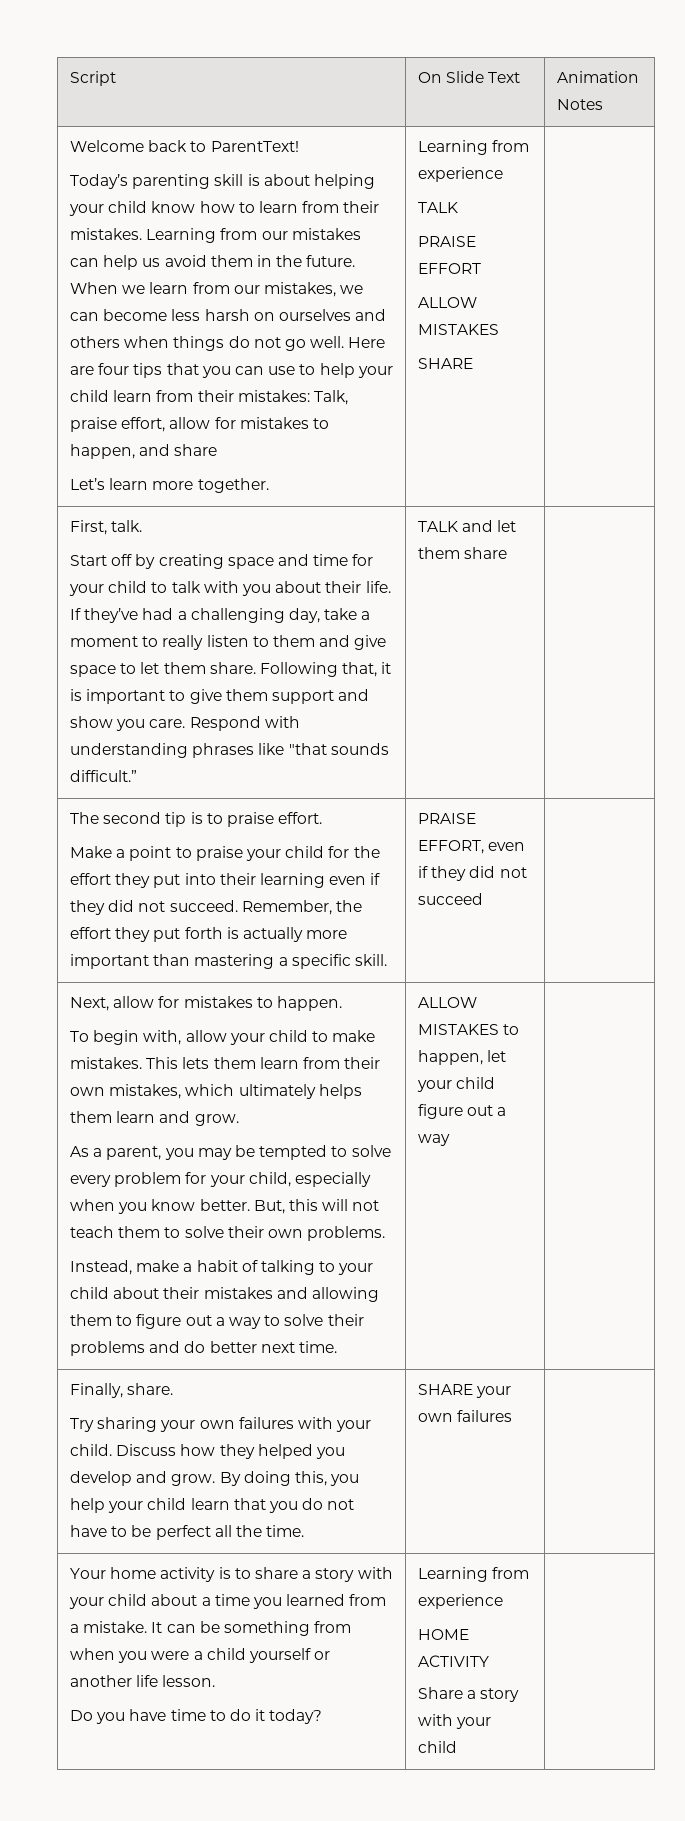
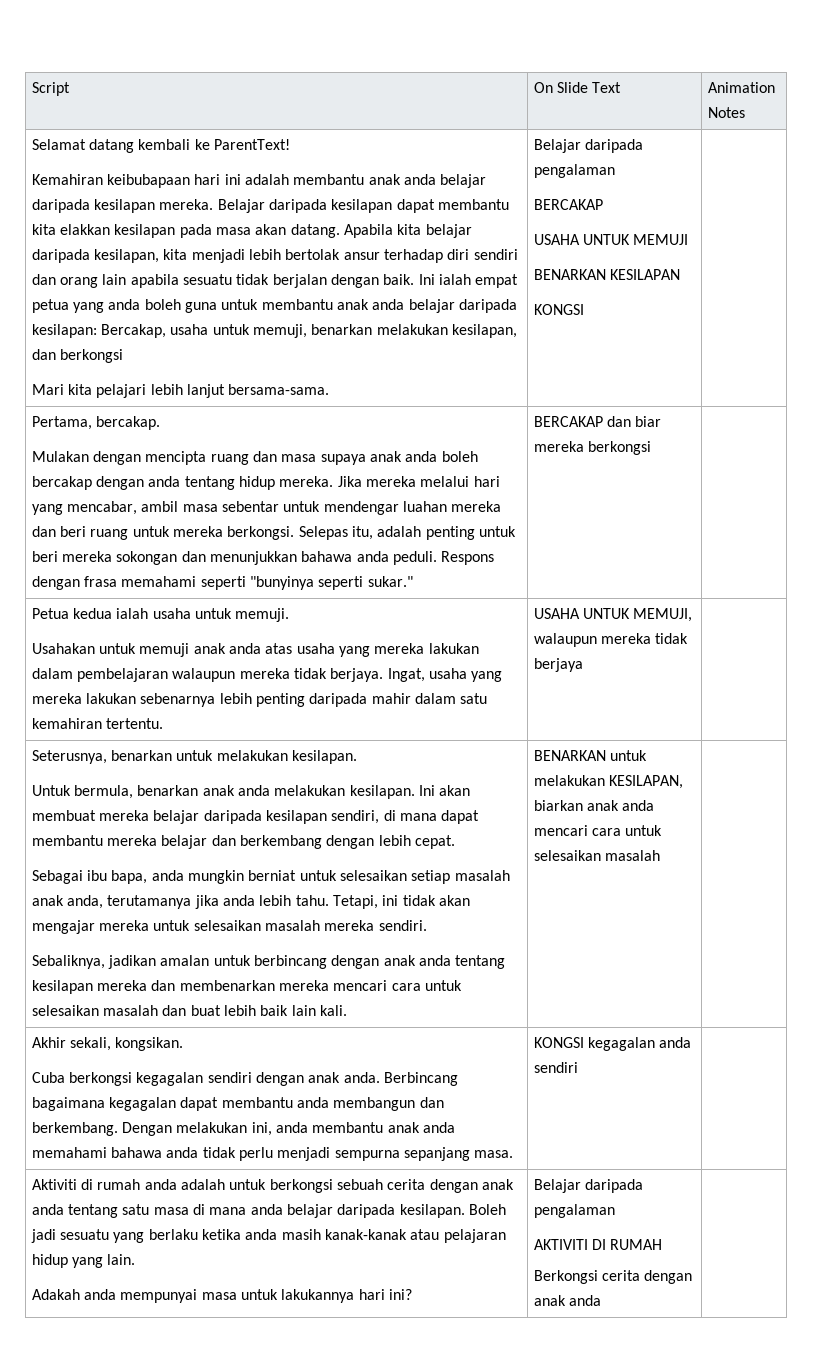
[70,140,299,152] [70,174,375,189] [69,201,380,216] [70,228,361,243] [70,255,356,270] [70,282,364,297] [70,309,387,321] [70,336,386,351] [70,363,393,378] [70,390,348,405] [70,417,329,432] [70,444,218,459] [70,478,269,493] [418,140,530,155] [418,167,504,182] [418,202,459,213] [418,236,477,247] [418,263,482,274] [418,297,478,308] [418,324,500,335] [418,358,474,369] [70,520,143,535] [70,554,374,569] [69,581,391,596] [70,608,371,623] [70,635,387,650] [70,662,392,677] [70,689,370,704] [70,716,300,731] [70,743,389,758] [70,770,138,782] [418,520,517,532] [418,547,508,559] [70,812,323,827] [70,846,380,861] [70,873,381,888] [70,900,362,915] [70,927,348,942] [70,954,387,969] [418,813,477,824] [418,840,526,854] [418,866,527,881] [418,893,484,905] [70,996,342,1011] [70,1030,376,1045] [70,1057,381,1069] [70,1084,362,1099] [70,1111,239,1126] [70,1145,391,1160] [70,1172,371,1187] [70,1199,380,1214] [70,1226,386,1241] [70,1260,374,1275] [70,1287,379,1302] [70,1314,364,1329] [70,1341,337,1356] [418,997,478,1008] [418,1024,520,1035] [418,1050,507,1065] [417,1077,496,1092] [418,1104,507,1119] [418,1134,451,1146] [70,1383,174,1398] [70,1417,372,1432] [70,1444,345,1459] [70,1471,360,1486] [70,1498,355,1513] [70,1525,305,1540] [418,1384,512,1398] [418,1410,513,1422] [70,1567,393,1582] [69,1594,387,1609] [70,1621,352,1636] [70,1648,331,1663] [70,1675,216,1687] [70,1709,323,1724] [418,1567,530,1582] [418,1594,504,1609] [418,1629,470,1640] [418,1655,490,1667] [418,1687,520,1702] [418,1714,492,1729] [418,1741,458,1753] Welcome back to ParentText! // Today’s parenting skill is about helping your child know how to learn from their mistakes. Learning from our mistakes can help us avoid them in the future. When we learn from our mistakes, we can become less harsh on ourselves and others when things do not go well. Here are four tips that you can use to help your child learn from their mistakes: Talk, praise effort, allow for mistakes to happen, and share // Let’s learn more together. | Learning from experience // TALK // PRAISE EFFORT // ALLOW MISTAKES // SHARE | // First, talk. // Start off by creating space and time for your child to talk with you about their life. If they’ve had a challenging day, take a moment to really listen to them and give space to let them share. Following that, it is important to give them support and show you care. Respond with understanding phrases like "that sounds difficult.” | TALK and let them share | // The second tip is to praise effort. // Make a point to praise your child for the effort they put into their learning even if they did not succeed. Remember, the effort they put forth is actually more important than mastering a specific skill. | PRAISE EFFORT, even if they did not succeed | // Next, allow for mistakes to happen. // To begin with, allow your child to make mistakes. This lets them learn from their own mistakes, which ultimately helps them learn and grow. // As a parent, you may be tempted to solve every problem for your child, especially when you know better. But, this will not teach them to solve their own problems. // Instead, make a habit of talking to your child about their mistakes and allowing them to figure out a way to solve their problems and do better next time. | ALLOW MISTAKES to happen, let your child figure out a way | // Finally, share. // Try sharing your own failures with your child. Discuss how they helped you develop and grow. By doing this, you help your child learn that you do not have to be perfect all the time. | SHARE your own failures | // Your home activity is to share a story with your child about a time you learned from a mistake. It can be something from when you were a child yourself or another life lesson. // Do you have time to do it today? | Learning from experience // HOME ACTIVITY // Share a story with your child -> [31,139,291,153] [31,174,487,188] [31,199,509,213] [31,224,472,238] [31,249,518,263] [31,274,519,288] [31,299,517,313] [31,324,517,338] [31,349,124,363] [31,384,330,398] [533,139,644,153] [533,164,615,178] [533,199,603,210] [533,234,689,245] [533,269,681,280] [533,304,584,315] [31,416,161,430] [31,451,478,465] [31,476,500,490] [31,501,502,515] [31,526,516,540] [31,551,495,565] [31,576,413,590] [533,416,662,427] [533,441,652,455] [31,608,290,622] [31,643,479,657] [31,668,503,682] [31,693,488,707] [31,718,164,729] [533,608,693,622] [533,633,689,647] [533,658,583,672] [31,750,358,764] [31,785,471,799] [31,810,480,824] [31,835,455,849] [31,870,510,884] [31,895,470,909] [31,920,427,934] [31,955,506,969] [31,980,462,994] [31,1005,347,1016] [533,750,648,761] [533,775,684,789] [533,800,655,811] [533,825,663,836] [533,850,661,861] [31,1037,184,1051] [31,1072,458,1086] [31,1097,444,1111] [31,1122,455,1136] [31,1147,514,1161] [533,1037,692,1051] [533,1062,578,1073] [31,1179,514,1193] [31,1204,506,1218] [30,1229,506,1243] [31,1254,136,1268] [31,1289,412,1303] [533,1179,644,1193] [533,1204,615,1218] [533,1239,663,1250] [533,1270,693,1284] [533,1295,602,1306] Selamat datang kembali ke ParentText! // Kemahiran keibubapaan hari ini adalah membantu anak anda belajar daripada kesilapan mereka. Belajar daripada kesilapan dapat membantu kita elakkan kesilapan pada masa akan datang. Apabila kita belajar daripada kesilapan, kita menjadi lebih bertolak ansur terhadap diri sendiri dan orang lain apabila sesuatu tidak berjalan dengan baik. Ini ialah empat petua yang anda boleh guna untuk membantu anak anda belajar daripada kesilapan: Bercakap, usaha untuk memuji, benarkan melakukan kesilapan, dan berkongsi // Mari kita pelajari lebih lanjut bersama-sama. | Belajar daripada pengalaman // BERCAKAP // USAHA UNTUK MEMUJI // BENARKAN KESILAPAN // KONGSI | // Pertama, bercakap. // Mulakan dengan mencipta ruang dan masa supaya anak anda boleh bercakap dengan anda tentang hidup mereka. Jika mereka melalui hari yang mencabar, ambil masa sebentar untuk mendengar luahan mereka dan beri ruang untuk mereka berkongsi. Selepas itu, adalah penting untuk beri mereka sokongan dan menunjukkan bahawa anda peduli. Respons dengan frasa memahami seperti "bunyinya seperti sukar." | BERCAKAP dan biar mereka berkongsi | // Petua kedua ialah usaha untuk memuji. // Usahakan untuk memuji anak anda atas usaha yang mereka lakukan dalam pembelajaran walaupun mereka tidak berjaya. Ingat, usaha yang mereka lakukan sebenarnya lebih penting daripada mahir dalam satu kemahiran tertentu. | USAHA UNTUK MEMUJI, walaupun mereka tidak berjaya | // Seterusnya, benarkan untuk melakukan kesilapan. // Untuk bermula, benarkan anak anda melakukan kesilapan. Ini akan membuat mereka belajar daripada kesilapan sendiri, di mana dapat membantu mereka belajar dan berkembang dengan lebih cepat. // Sebagai ibu bapa, anda mungkin berniat untuk selesaikan setiap masalah anak anda, terutamanya jika anda lebih tahu. Tetapi, ini tidak akan mengajar mereka untuk selesaikan masalah mereka sendiri. // Sebaliknya, jadikan amalan untuk berbincang dengan anak anda tentang kesilapan mereka dan membenarkan mereka mencari cara untuk selesaikan masalah dan buat lebih baik lain kali. | BENARKAN untuk melakukan KESILAPAN, biarkan anak anda mencari cara untuk selesaikan masalah | // Akhir sekali, kongsikan. // Cuba berkongsi kegagalan sendiri dengan anak anda. Berbincang bagaimana kegagalan dapat membantu anda membangun dan berkembang. Dengan melakukan ini, anda membantu anak anda memahami bahawa anda tidak perlu menjadi sempurna sepanjang masa. | KONGSI kegagalan anda sendiri | // Aktiviti di rumah anda adalah untuk berkongsi sebuah cerita dengan anak anda tentang satu masa di mana anda belajar daripada kesilapan. Boleh jadi sesuatu yang berlaku ketika anda masih kanak-kanak atau pelajaran hidup yang lain. // Adakah anda mempunyai masa untuk lakukannya hari ini? | Belajar daripada pengalaman // AKTIVITI DI RUMAH // Berkongsi cerita dengan anak anda

